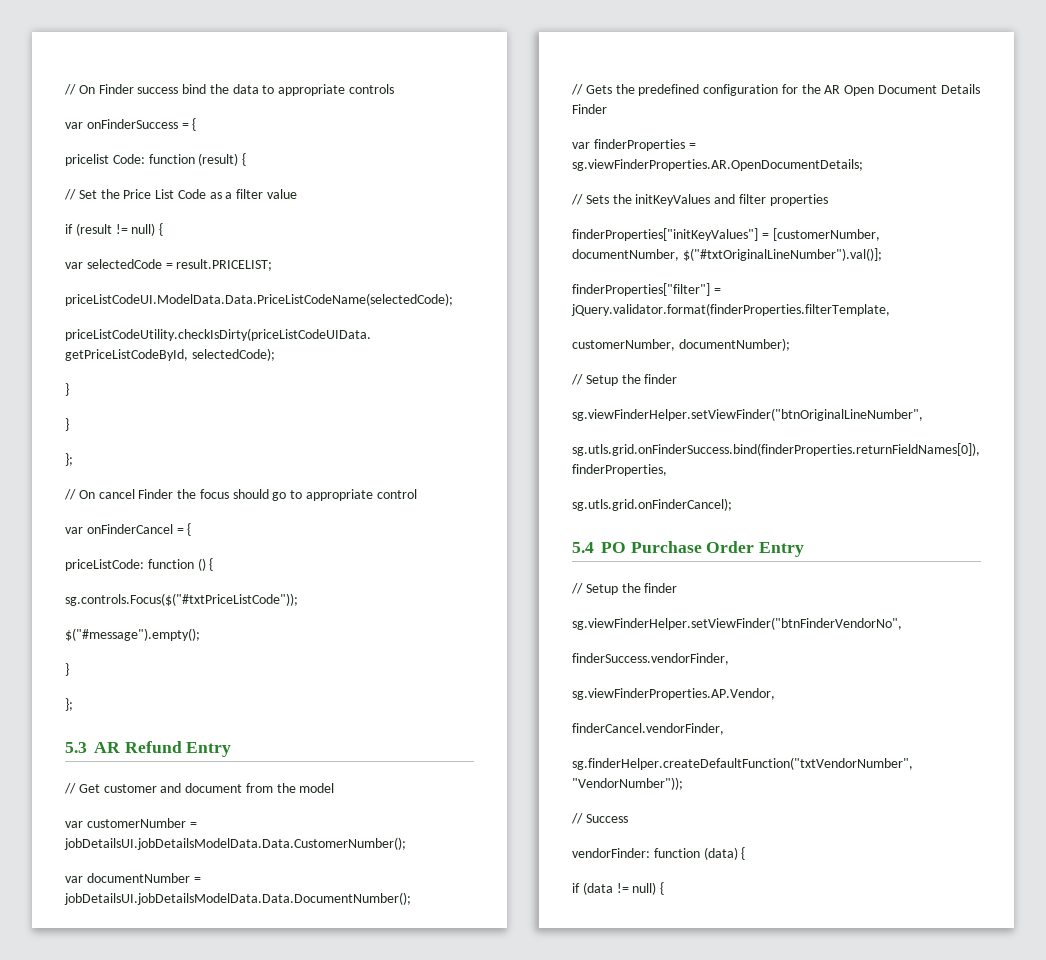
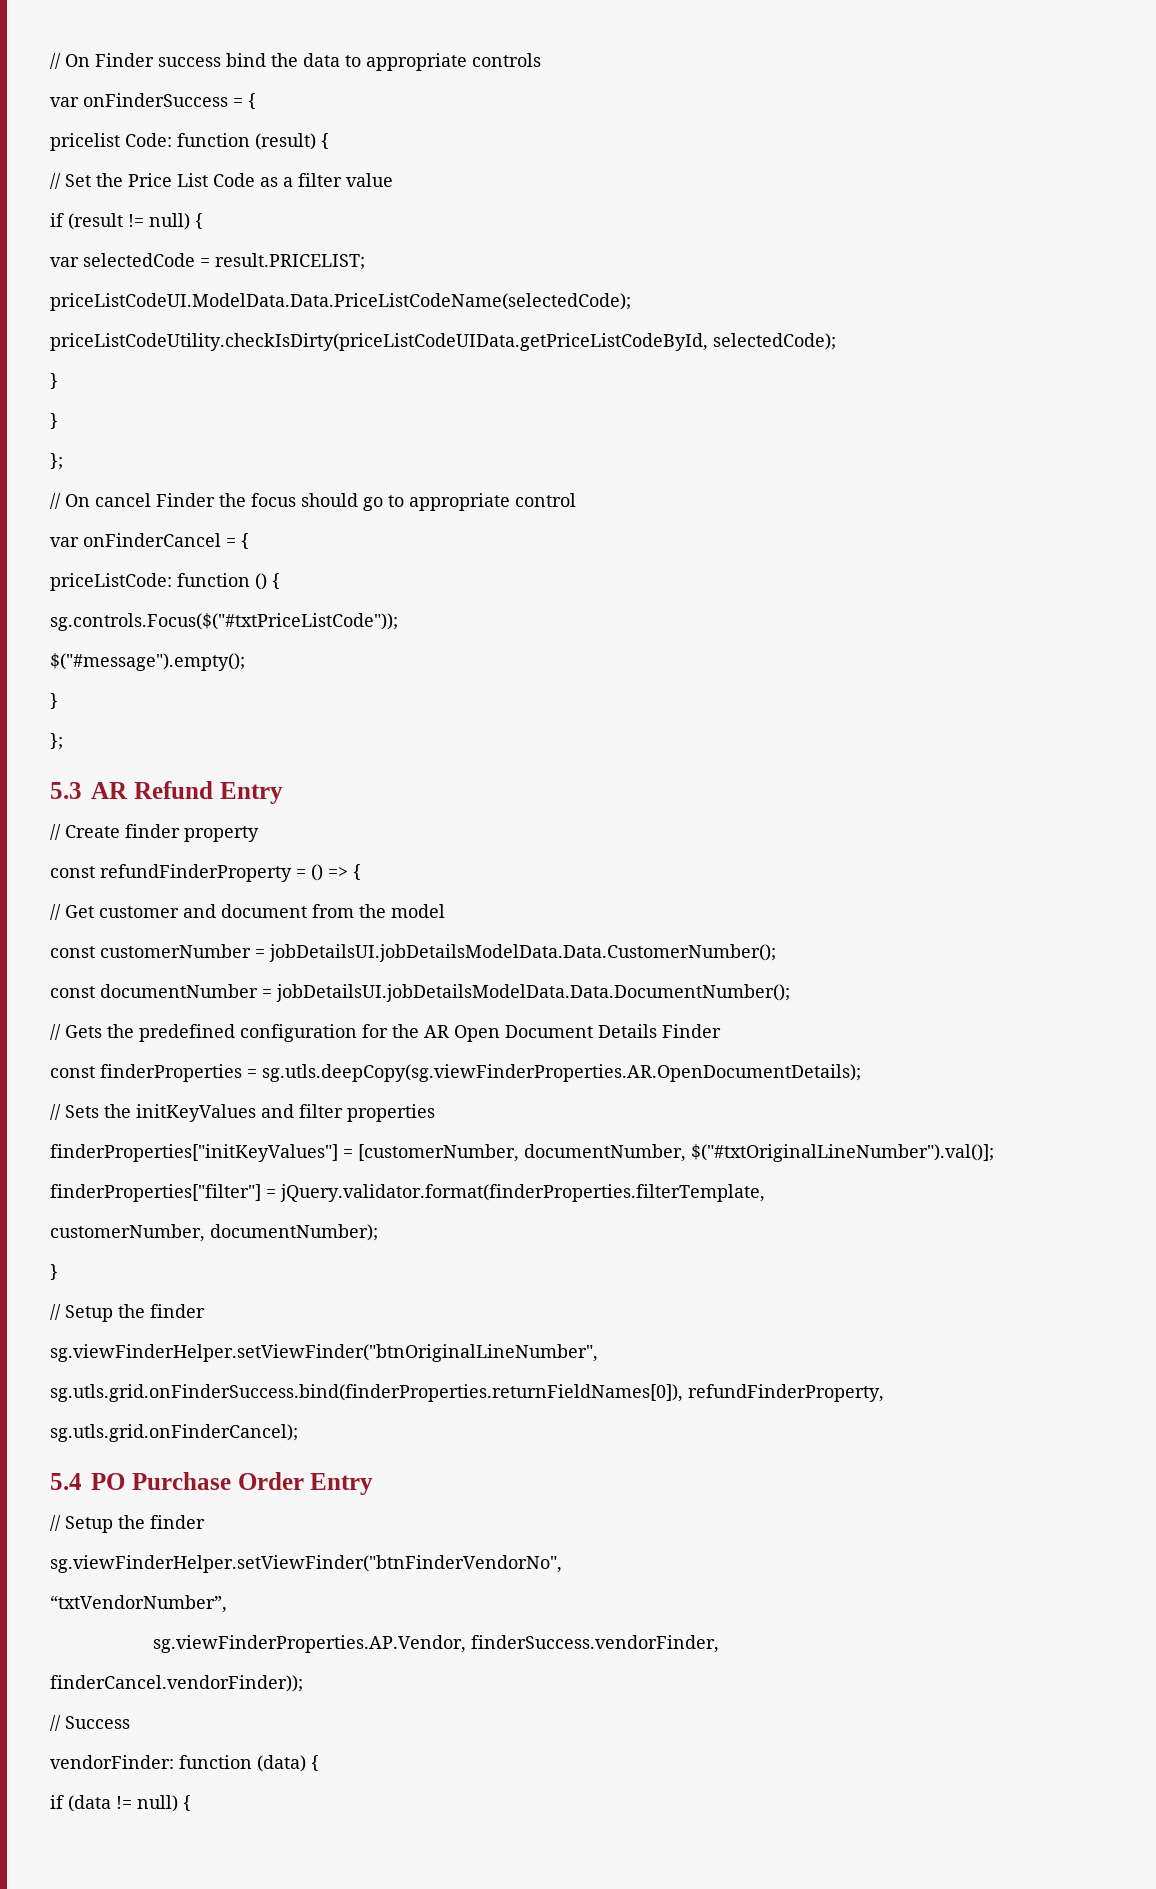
(232, 749) none -> [50,824,259,842] [50,864,361,882] // // Create finder property // const refundFinderProperty = () => {
[65,821,83,828] var -> [50,946,95,958] const
[65,876,83,883] var -> [50,986,95,998] const
[572,142,590,149] var -> [50,1066,95,1078] const
[572,159,863,171] sg.viewFinderProperties.AR.OpenDocumentDetails; -> [262,1064,861,1082] sg.utls.deepCopy(sg.viewFinderProperties.AR.OpenDocumentDetails);
(790, 344) none -> [50,1264,58,1280] // }
[572,464,667,476] finderProperties, -> [688,1384,884,1402] refundFinderProperty,
(902, 623) none -> [50,1595,227,1613] [153,1635,467,1653] “txtVendorNumber”, // sg.viewFinderProperties.AP.Vendor,
[572,688,775,700] [572,723,724,735] [572,757,913,770] [572,777,683,790] sg.viewFinderProperties.AP.Vendor, // finderCancel.vendorFinder, // sg.finderHelper.createDefaultFunction("txtVendorNumber", "VendorNumber")); -> [50,1675,303,1692] finderCancel.vendorFinder));

